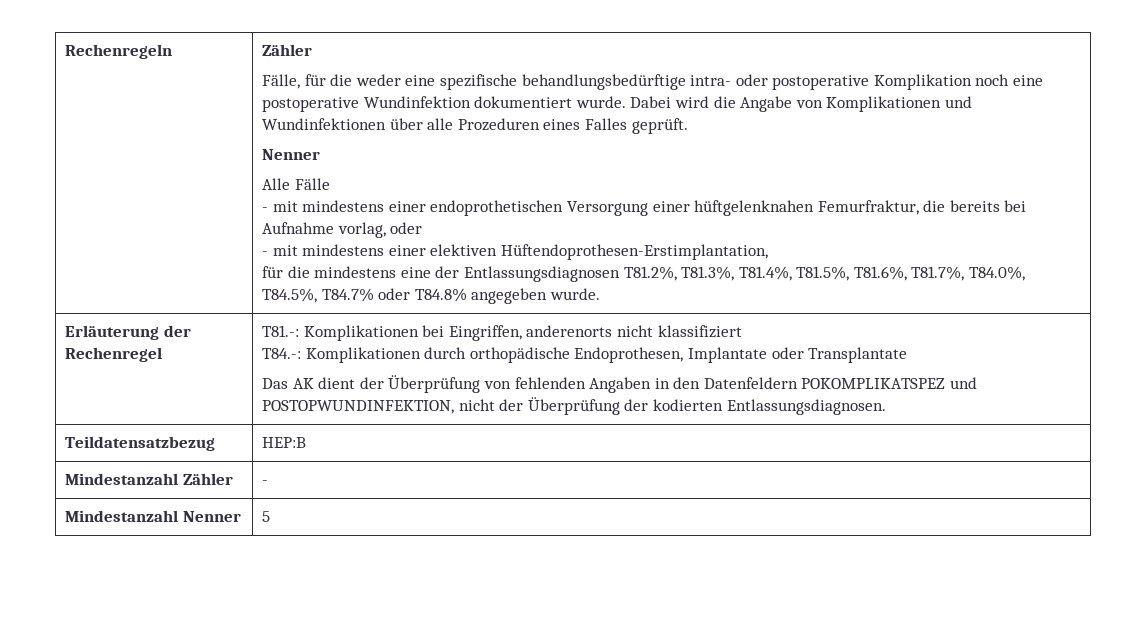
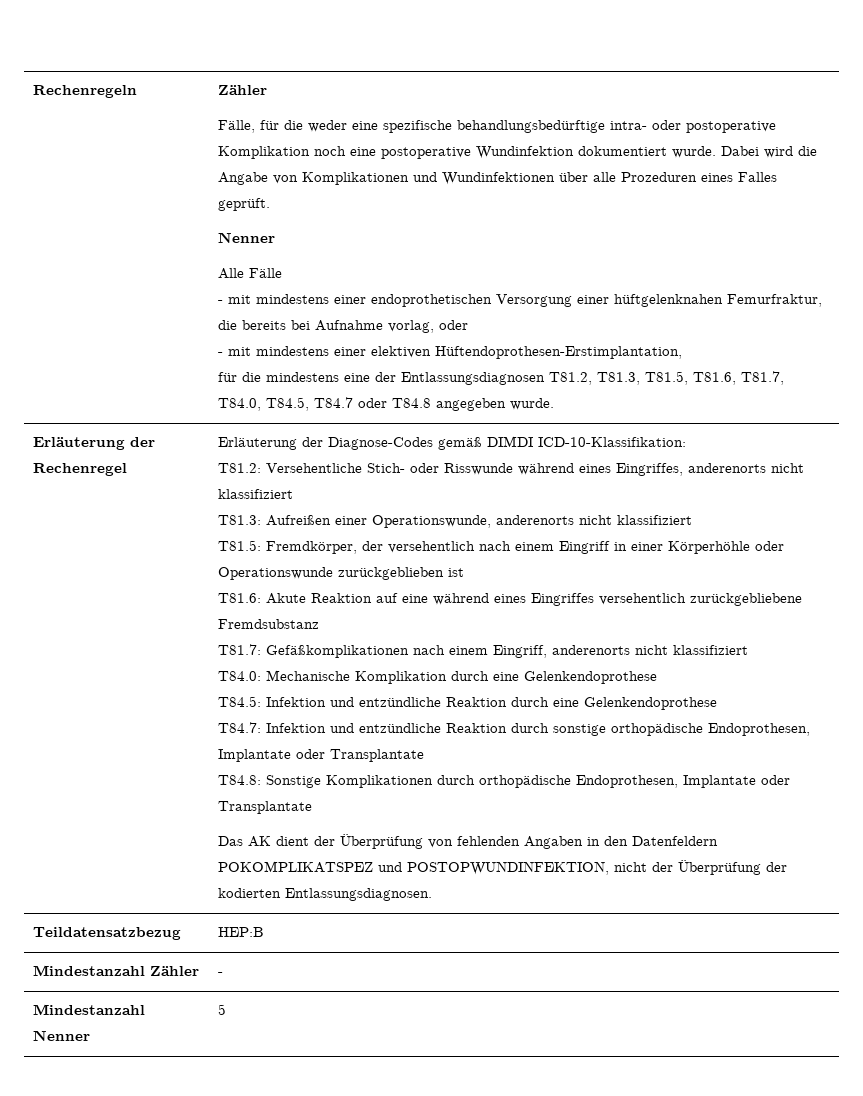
[623,266,1026,281] [261,288,467,303] T81.2%, T81.3%, T81.4%, T81.5%, T81.6%, T81.7%, T84.0%, T84.5%, T84.7% oder T84.8% -> [549,371,785,385] [218,397,432,411] T81.2, T81.3, T81.5, T81.6, T81.7, T84.0, T84.5, T84.7 oder T84.8
[261,325,742,341] [261,348,301,359] T81.-: Komplikationen bei Eingriffen, anderenorts nicht klassifiziert // T84.-: -> [218,436,687,450] [218,463,805,476] [218,489,294,499] [218,515,693,528] [218,540,785,554] [218,567,465,580] [218,593,803,606] [218,619,320,629] [218,644,749,658] [218,670,658,684] [218,696,718,710] [218,722,811,736] [218,749,425,762] [218,775,322,788] Erläuterung der Diagnose-Codes gemäß DIMDI ICD-10-Klassifikation: // T81.2: Versehentliche Stich- oder Risswunde während eines Eingriffes, anderenorts nicht klassifiziert // T81.3: Aufreißen einer Operationswunde, anderenorts nicht klassifiziert // T81.5: Fremdkörper, der versehentlich nach einem Eingriff in einer Körperhöhle oder Operationswunde zurückgeblieben ist // T81.6: Akute Reaktion auf eine während eines Eingriffes versehentlich zurückgebliebene Fremdsubstanz // T81.7: Gefäßkomplikationen nach einem Eingriff, anderenorts nicht klassifiziert // T84.0: Mechanische Komplikation durch eine Gelenkendoprothese // T84.5: Infektion und entzündliche Reaktion durch eine Gelenkendoprothese // T84.7: Infektion und entzündliche Reaktion durch sonstige orthopädische Endoprothesen, Implantate oder Transplantate // T84.8: Sonstige

